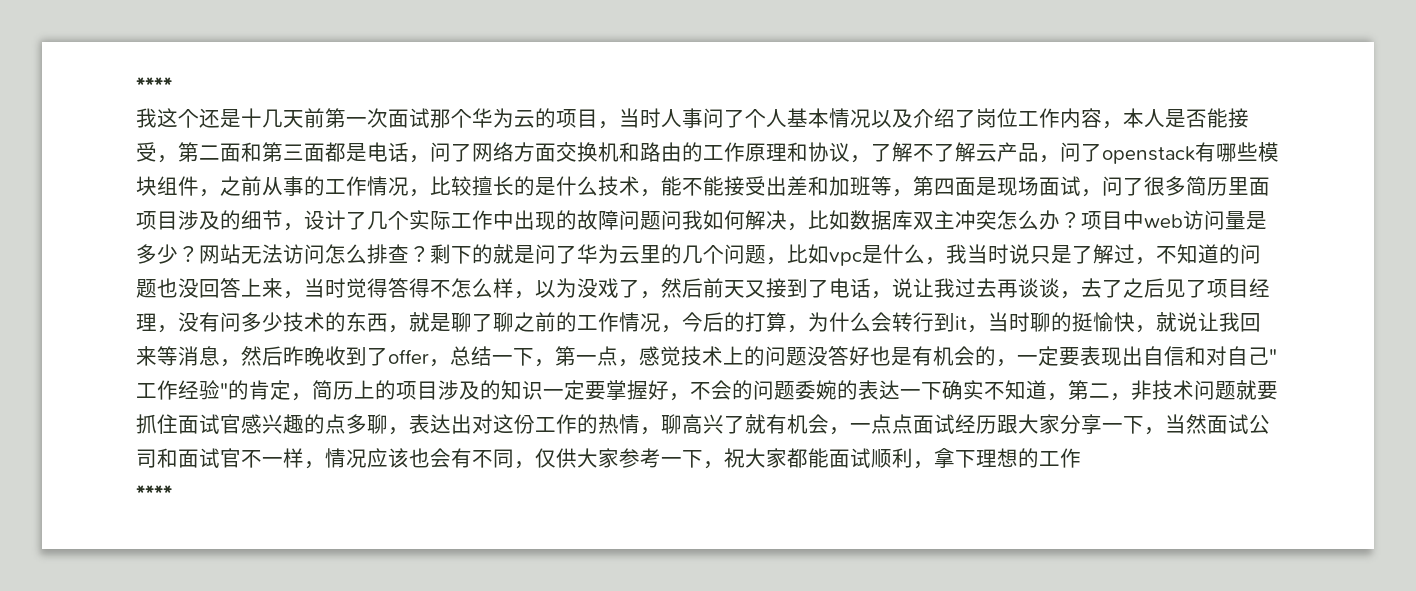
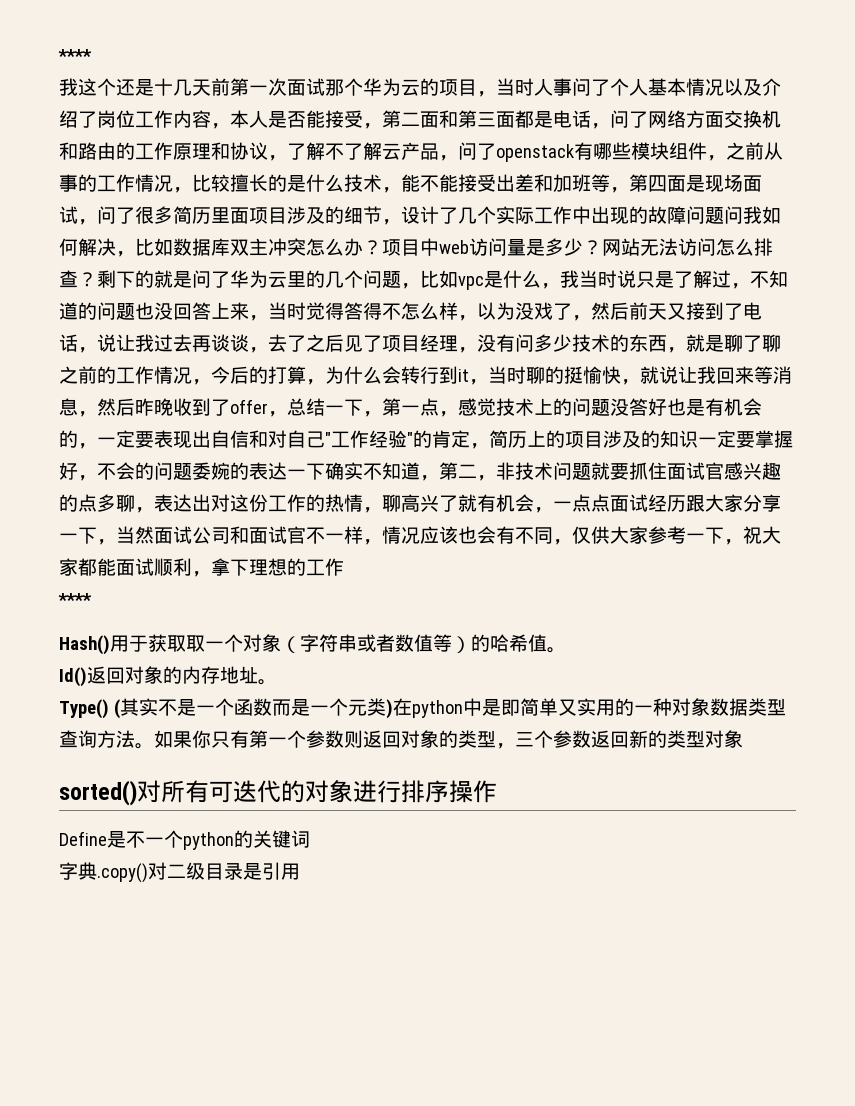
(172, 492) none -> [59,634,566,655] [59,666,277,687] [59,698,786,719] [59,730,743,749] [59,780,497,806] [59,830,310,850] [59,862,300,883] // Hash()用于获取取一个对象（字符串或者数值等）的哈希值。 // Id()返回对象的内存地址。 // Type() (其实不是一个函数而是一个元类)在python中是即简单又实用的一种对象数据类型查询方法。如果你只有第一个参数则返回对象的类型，三个参数返回新的类型对象 // sorted()对所有可迭代的对象进行排序操作 // Define是不一个python的关键词 // 字典.copy()对二级目录是引用

